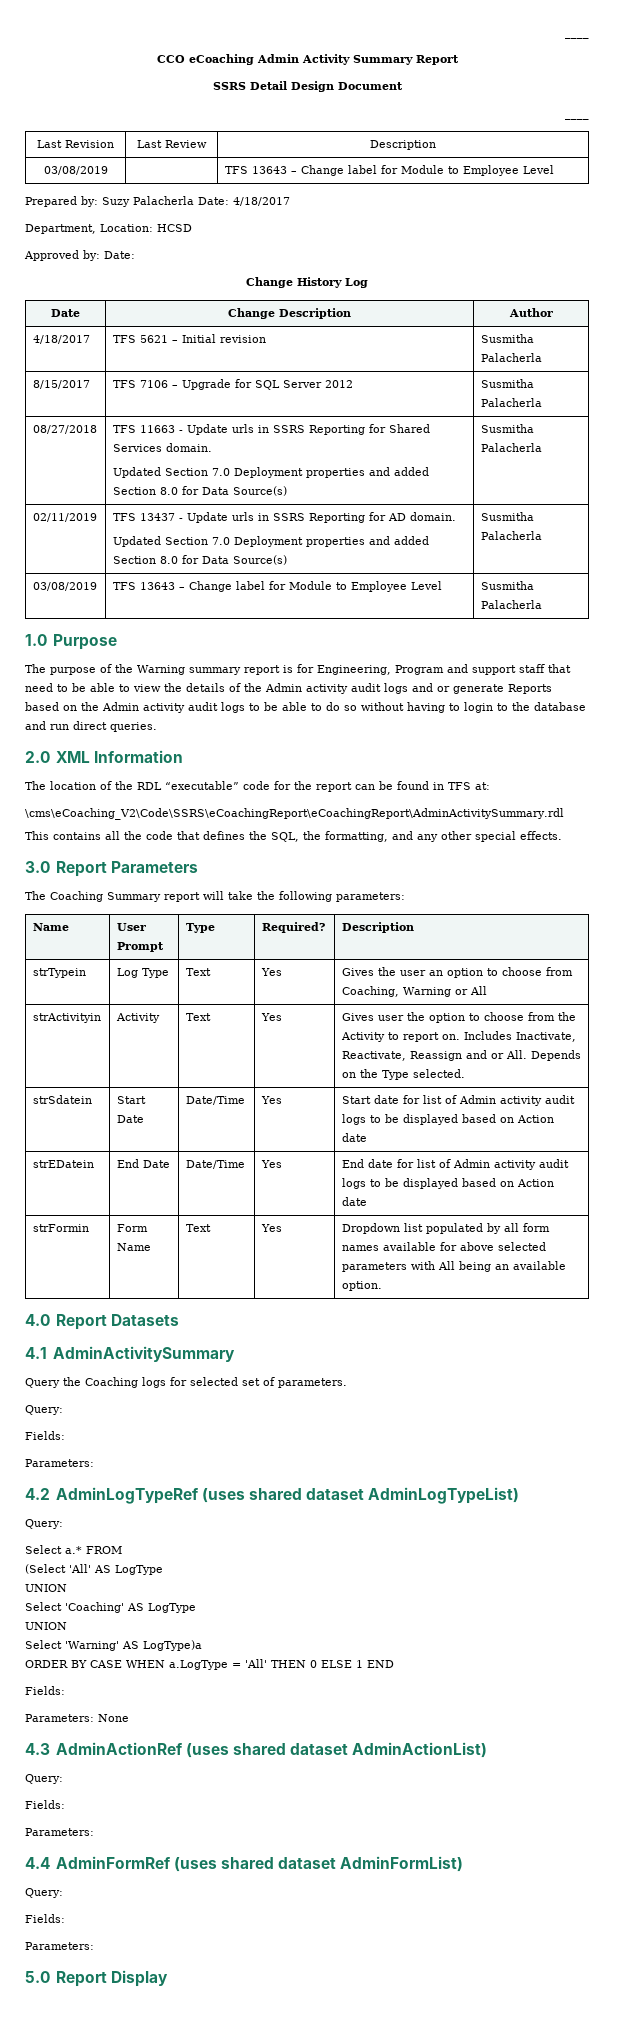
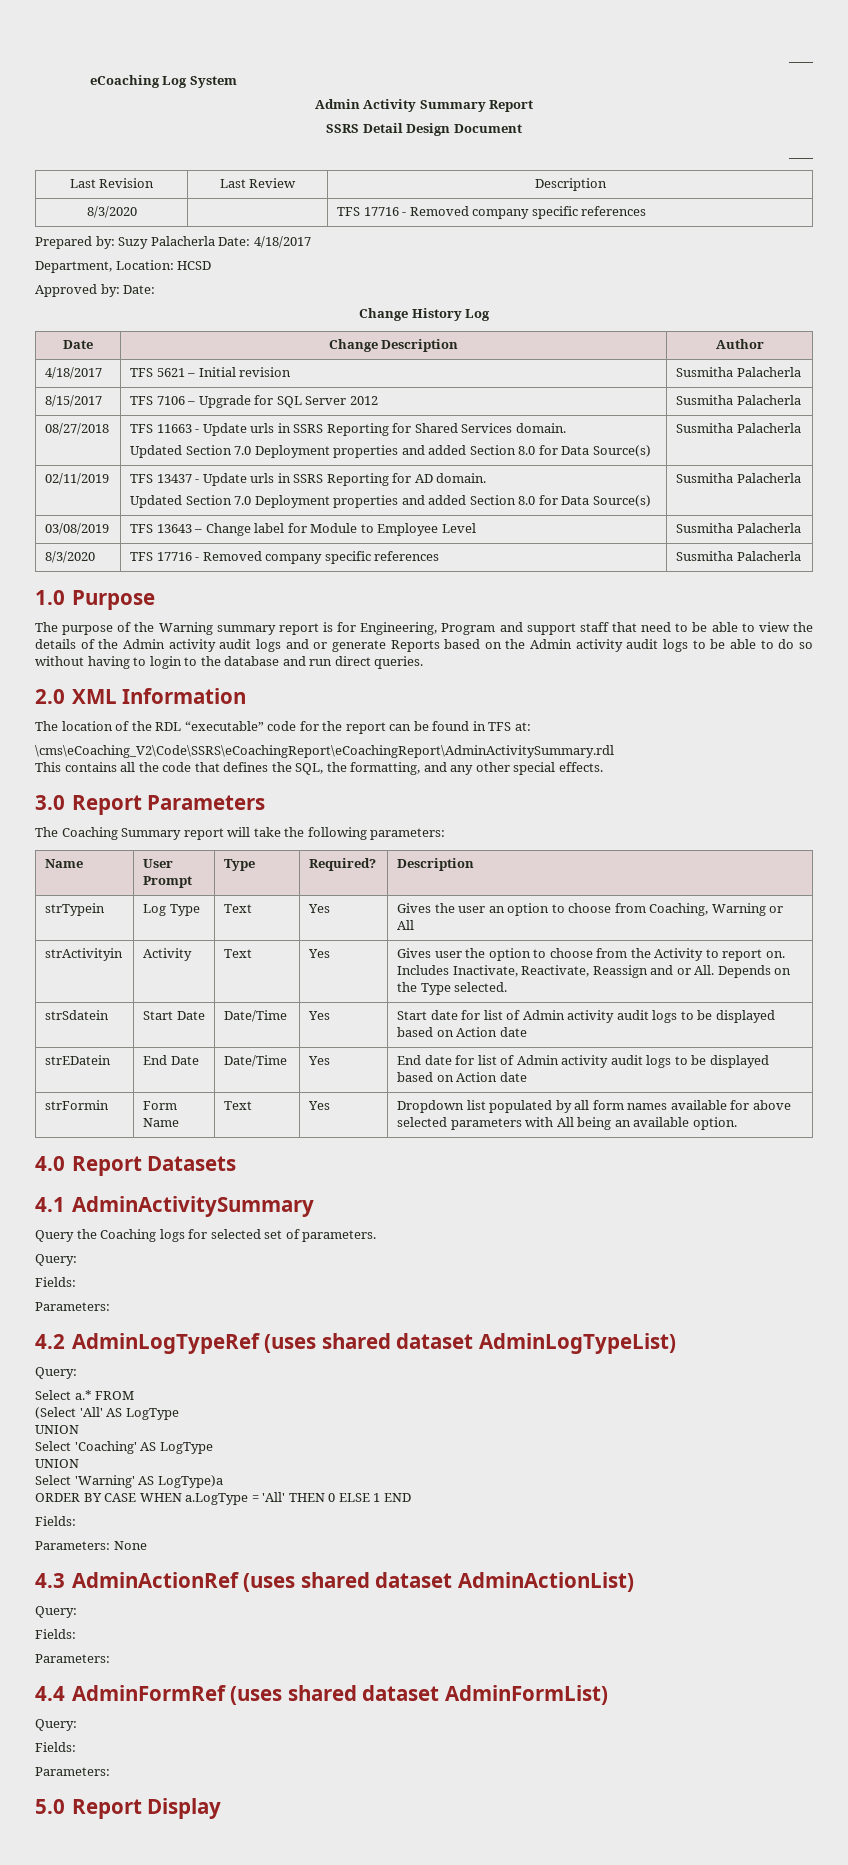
[565,36,589,39] [156,54,254,65] ____ // CCO eCoaching -> [788,61,814,63] [89,75,237,88] ____ // eCoaching Log System //
[43,166,108,175] [224,165,554,176] 03/08/2019 | | TFS 13643 – Change label for Module to Employee Level -> [86,206,137,218] [337,206,647,219] 8/3/2020 | | TFS 17716 - Removed company specific references
(542, 604) none -> [45,551,96,563] [130,551,440,564] [676,551,801,561] // 8/3/2020 | TFS 17716 - Removed company specific references | Susmitha Palacherla

